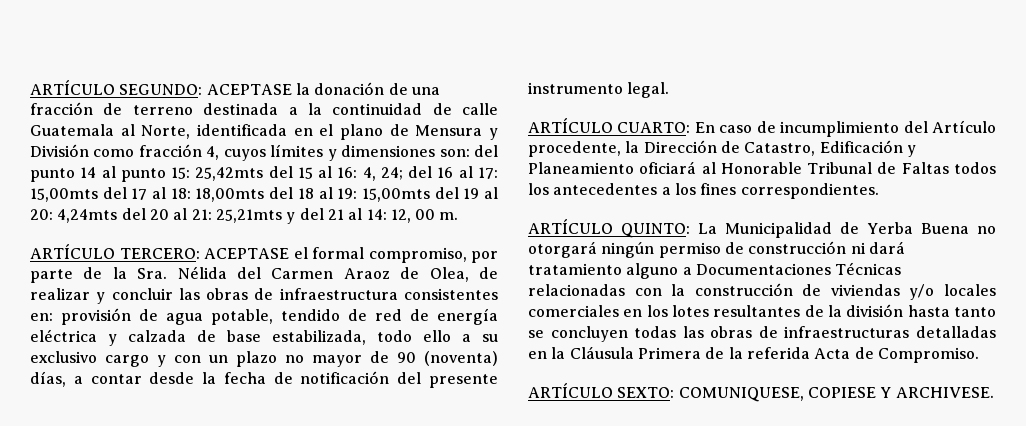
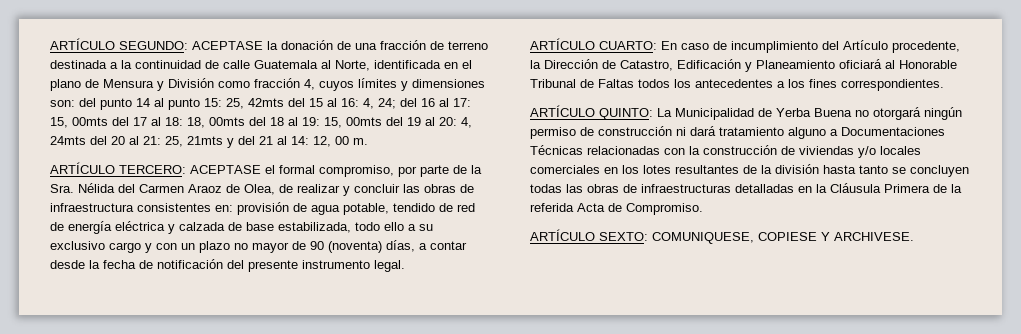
[195,167,264,181] 25,42mts -> [226,98,284,109] 25, 42mts
[30,188,98,202] 15,00mts -> [50,117,108,128] 15, 00mts
[195,188,265,202] 18,00mts -> [187,117,245,128] 18, 00mts
[361,188,430,202] 15,00mts -> [324,117,382,128] 15, 00mts
[57,209,118,223] 4,24mts -> [461,117,472,128] [50,136,86,145] 4, 24mts
[215,209,282,223] 25,21mts -> [165,136,223,147] 25, 21mts

